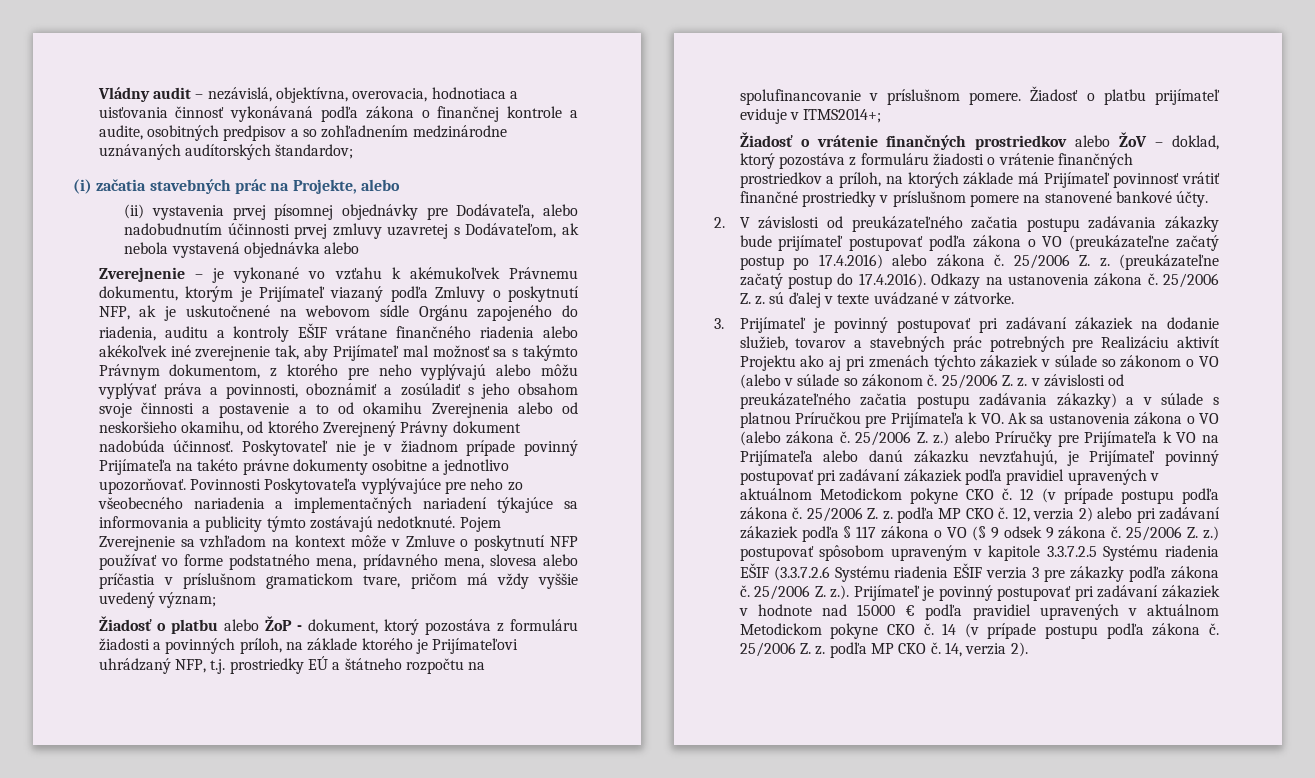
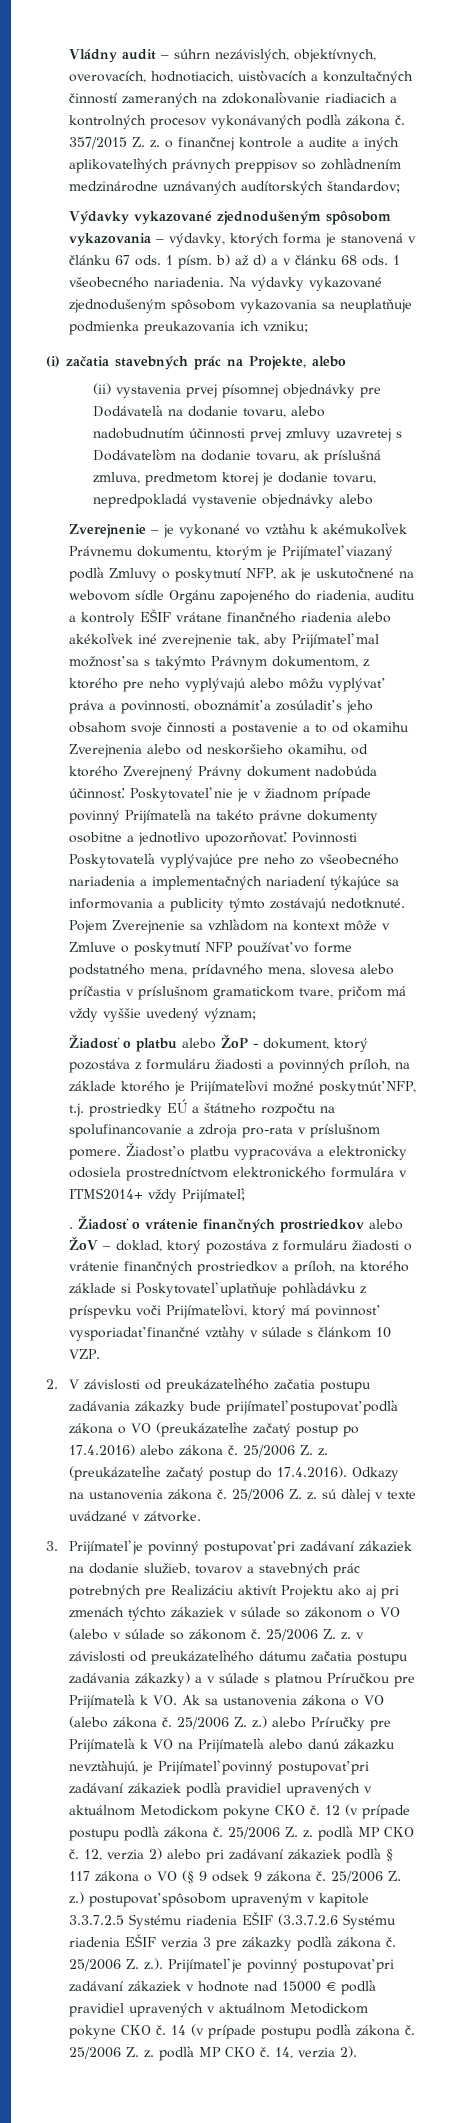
[207,87,518,103] [98,106,579,122] [98,125,299,141] nezávislá, objektívna, overovacia, hodnotiaca a uisťovania činnosť vykonávaná podľa zákona o finančnej kontrole a audite, osobitných predpisov a -> [174,49,377,63] [69,71,414,85] [69,92,398,107] [69,114,406,129] [69,137,400,151] [69,158,299,173] súhrn nezávislých, objektívnych, overovacích, hodnotiacich, uisťovacích a konzultačných činností zameraných na zdokonaľovanie riadiacich a kontrolných procesov vykonávaných podľa zákona č. 357/2015 Z. z. o finančnej kontrole a audite a iných aplikovateľných právnych preppisov
(354, 151) none -> [69,210,392,225] [69,233,417,247] [69,254,401,269] [69,277,383,291] [69,299,413,313] [69,321,309,335] // Výdavky vykazované zjednodušeným spôsobom vykazovania – výdavky, ktorých forma je stanovená v článku 67 ods. 1 písm. b) až d) a v článku 68 ods. 1 všeobecného nariadenia. Na výdavky vykazované zjednodušeným spôsobom vykazovania sa neuplatňuje podmienka preukazovania ich vzniku;
[456,204,535,219] Dodávateľa, -> [92,405,286,418] Dodávateľa na dodanie tovaru,
[465,223,580,238] [124,242,321,258] Dodávateľom, ak nebola vystavená objednávka -> [92,449,381,464] [92,472,376,486] [92,494,334,508] Dodávateľom na dodanie tovaru, ak príslušná zmluva, predmetom ktorej je dodanie tovaru, nepredpokladá vystavenie objednávky
[98,658,171,674] uhrádzaný -> [273,1081,386,1095] možné poskytnúť
(861, 97) none -> [187,1124,294,1138] a zdroja pro-rata
[1155,89,1220,105] [739,108,882,124] prijímateľ eviduje v ITMS2014+; // -> [234,1146,408,1160] [69,1167,408,1181] [69,1188,246,1203] [69,1227,74,1229] vypracováva a elektronicky odosiela prostredníctvom elektronického formulára v ITMS2014+ vždy Prijímateľ; // .
[907,172,1220,188] [739,191,1209,207] ktorých základe má Prijímateľ povinnosť vrátiť finančné prostriedky v príslušnom pomere na stanovené bankové účty. -> [360,1261,410,1272] [69,1282,368,1297] [69,1304,381,1319] [69,1327,392,1341] [69,1349,101,1359] ktorého základe si Poskytovateľ uplatňuje pohľadávku z príspevku voči Prijímateľovi, ktorý má povinnosť vysporiadať finančné vzťahy v súlade s článkom 10 VZP.
(851, 401) none -> [259,1651,308,1661] dátumu

